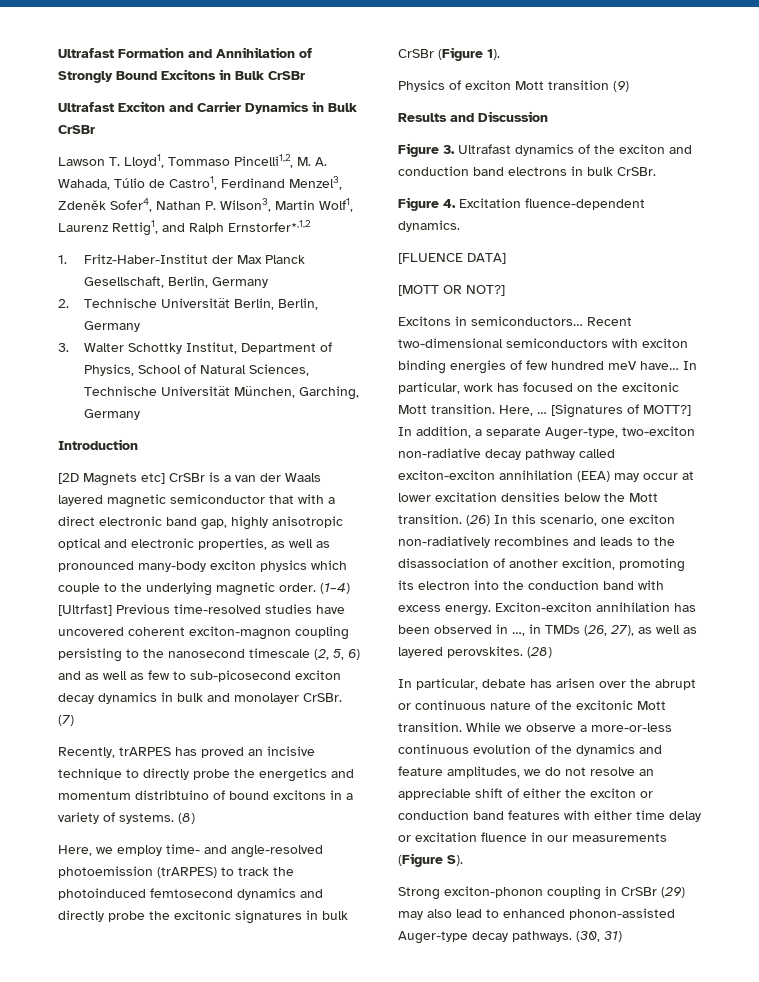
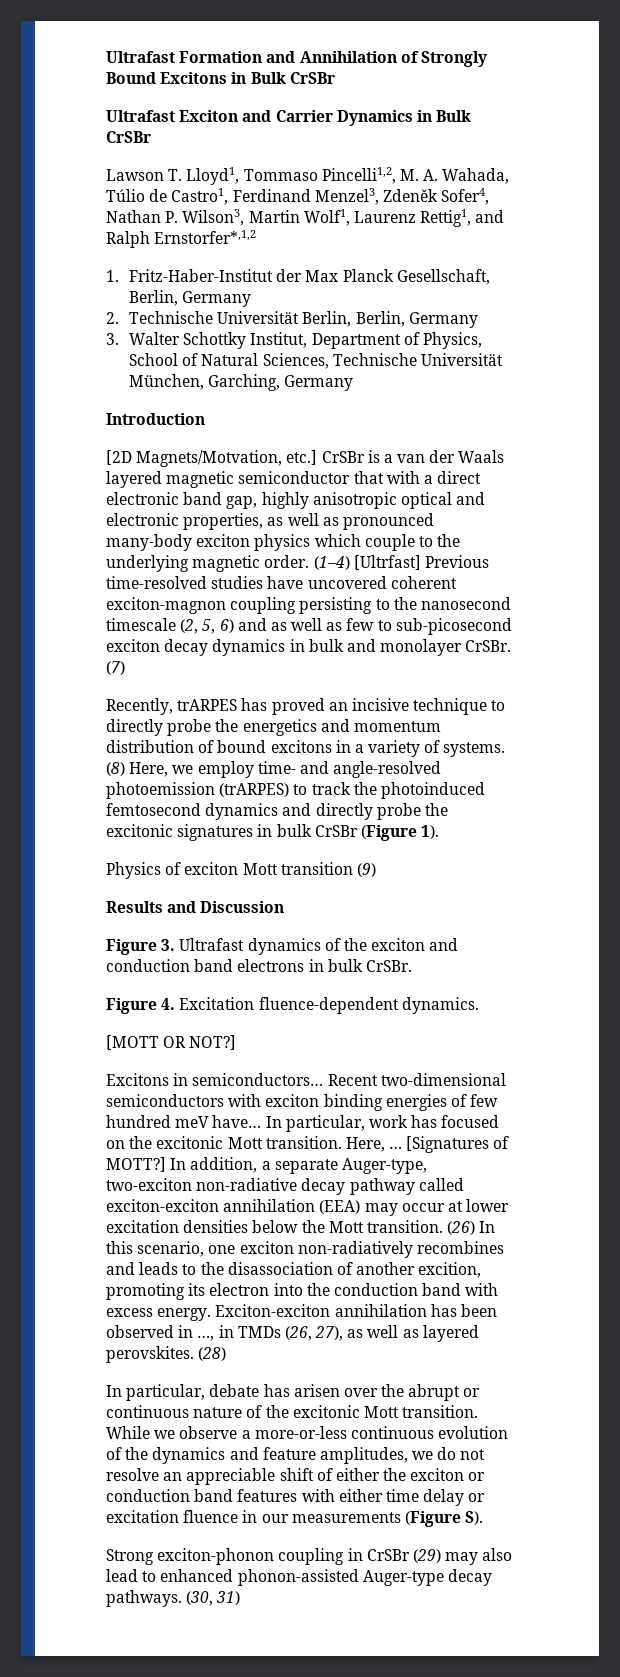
[83,473,165,486] Magnets etc] -> [136,450,318,467] Magnets/Motvation, etc.]
[135,790,209,800] distribtuino -> [106,740,194,753] distribution
(195, 818) // -> (125, 769) none
[398,253,506,264] // [FLUENCE DATA] -> (479, 1005) none

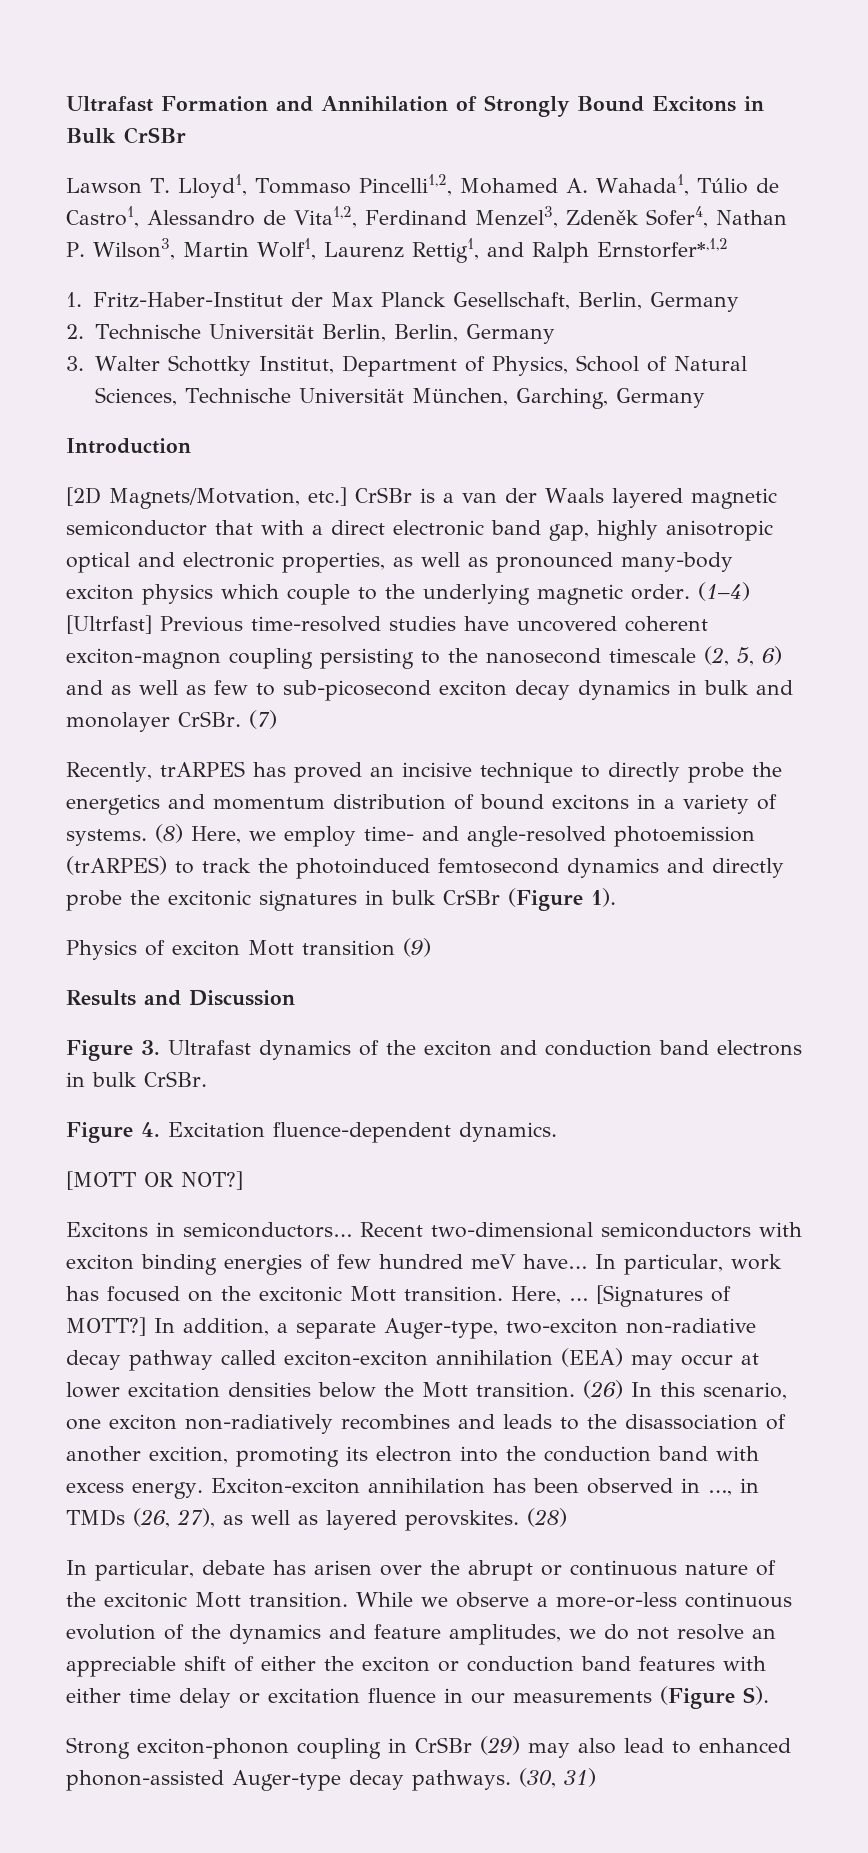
[106,110,472,126] [106,131,151,143] // Ultrafast Exciton and Carrier Dynamics in Bulk CrSBr -> (186, 135) none
[399,168,510,184] [106,188,229,205] M. A. Wahada, Túlio de Castro1, -> [459,174,779,196] [66,206,357,228] Mohamed A. Wahada1, Túlio de Castro1, Alessandro de Vita1,2,

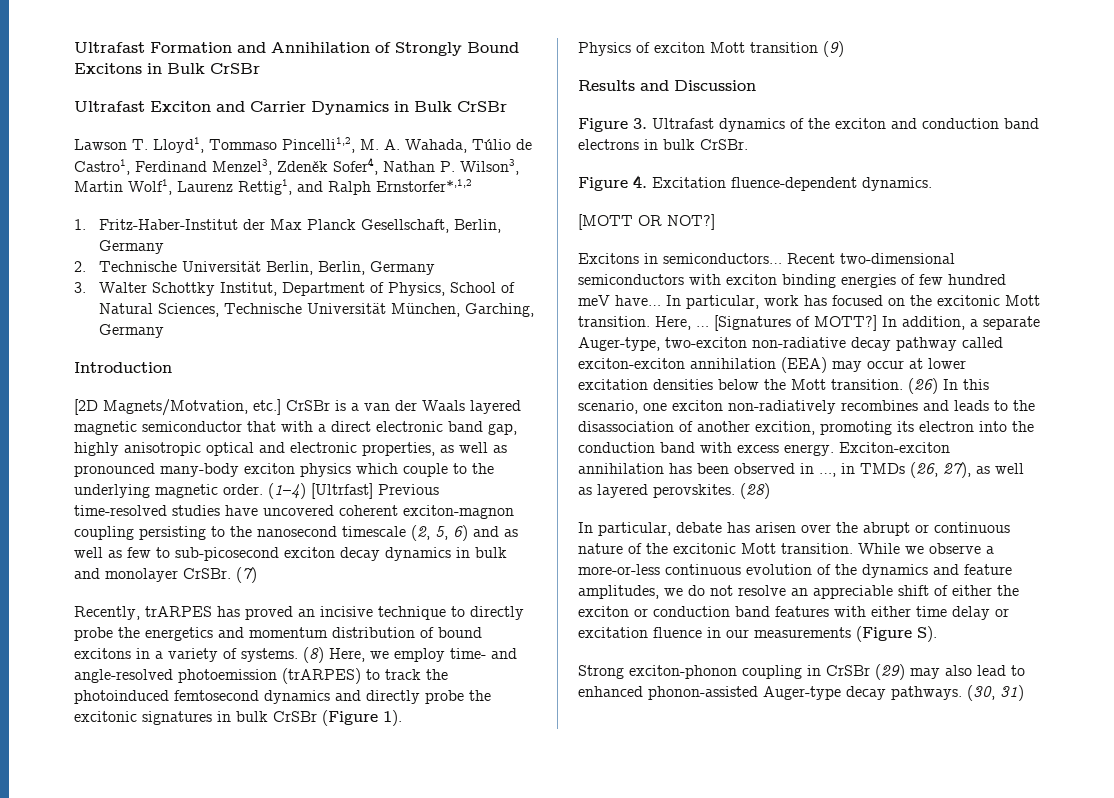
(186, 135) none -> [74,101,507,115] // Ultrafast Exciton and Carrier Dynamics in Bulk CrSBr
[459,174,779,196] [66,206,357,228] Mohamed A. Wahada1, Túlio de Castro1, Alessandro de Vita1,2, -> [360,139,532,153] [74,159,130,175] M. A. Wahada, Túlio de Castro1,

